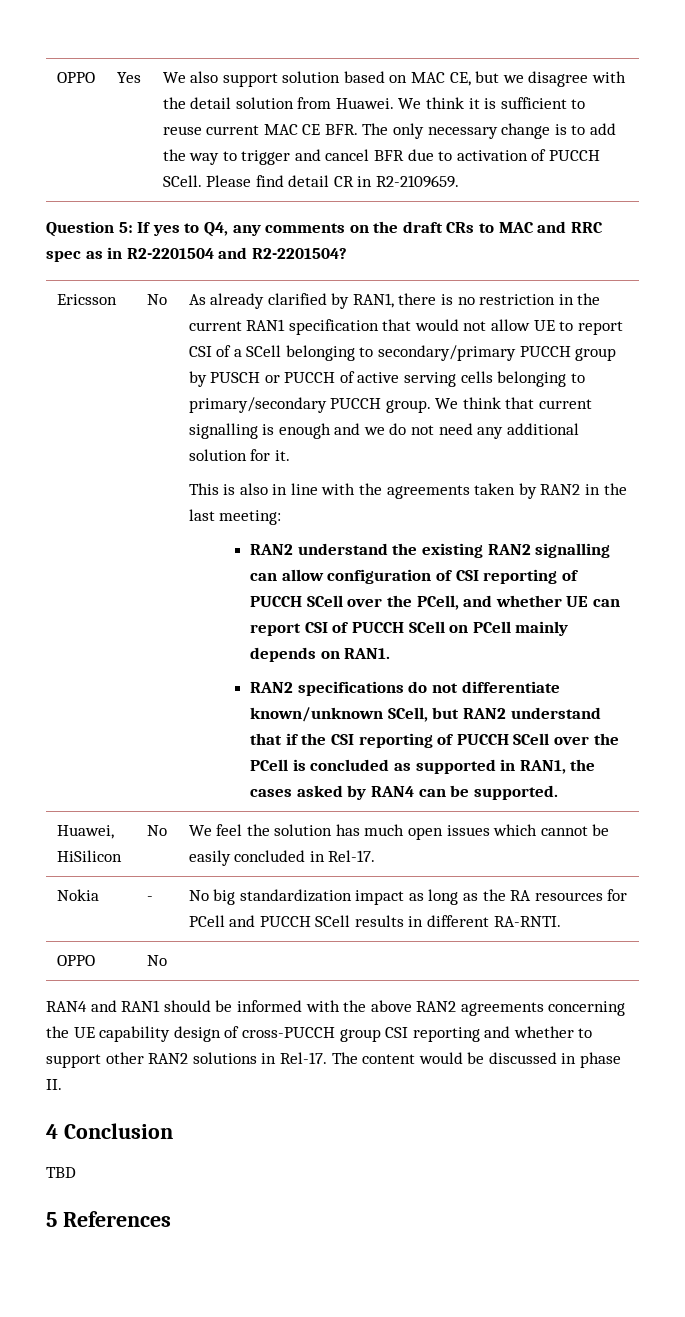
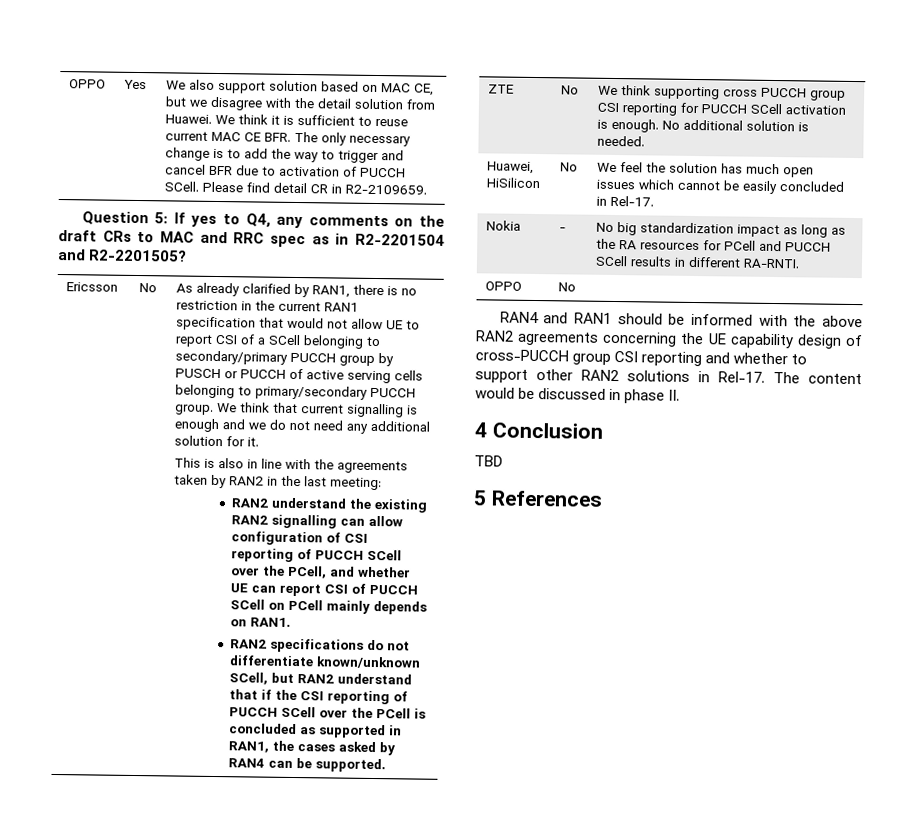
[251,248,347,259] R2-2201504? -> [88,249,188,262] R2-2201505?
(558, 792) none -> [488,84,515,94] [561,85,580,95] [598,85,847,101] [597,102,847,116] [597,118,810,133] [597,135,646,147] // ZTE | No | We think supporting cross PUCCH group CSI reporting for PUCCH SCell activation is enough. No additional solution is needed.

